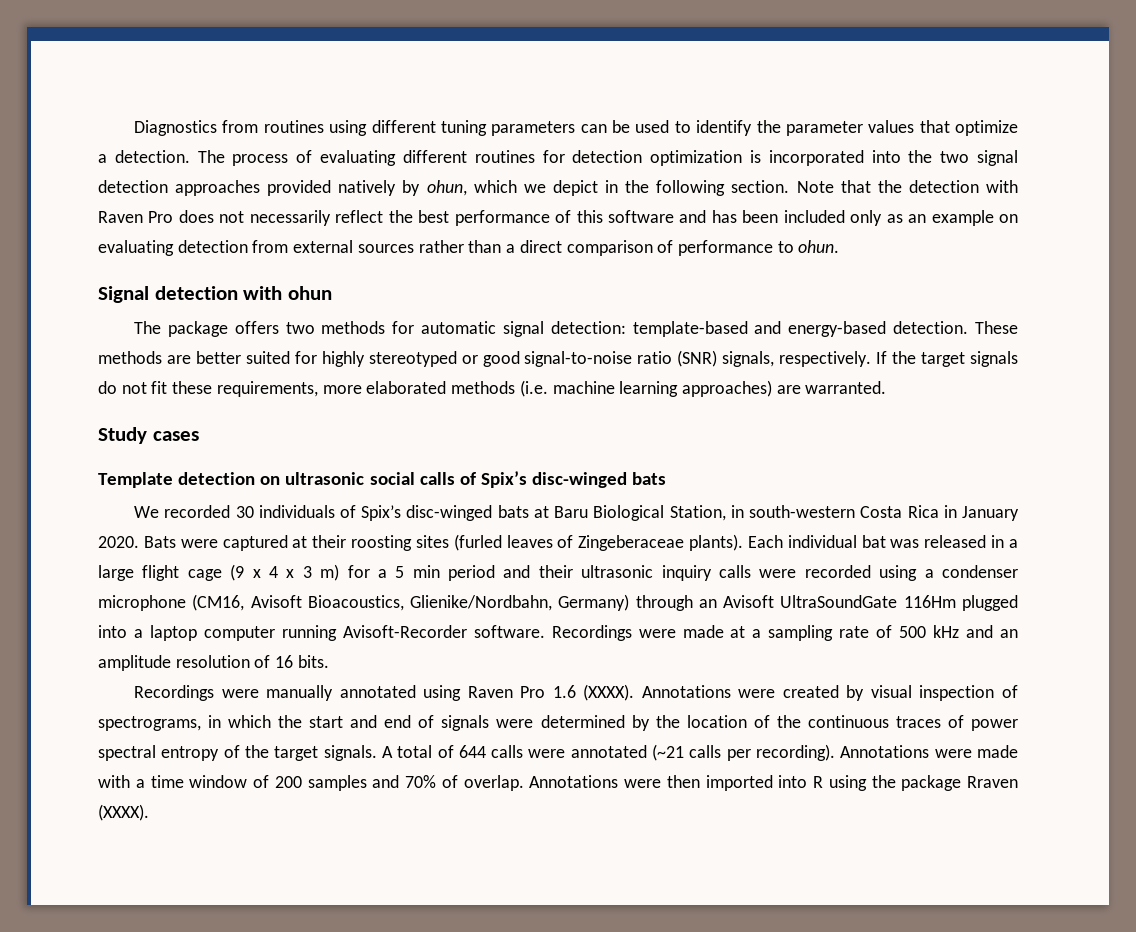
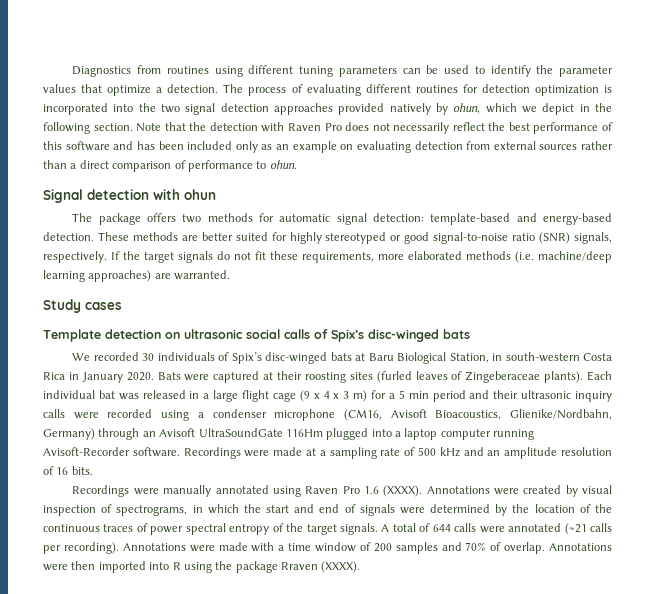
[552,381,615,394] machine -> [538,251,612,263] machine/deep

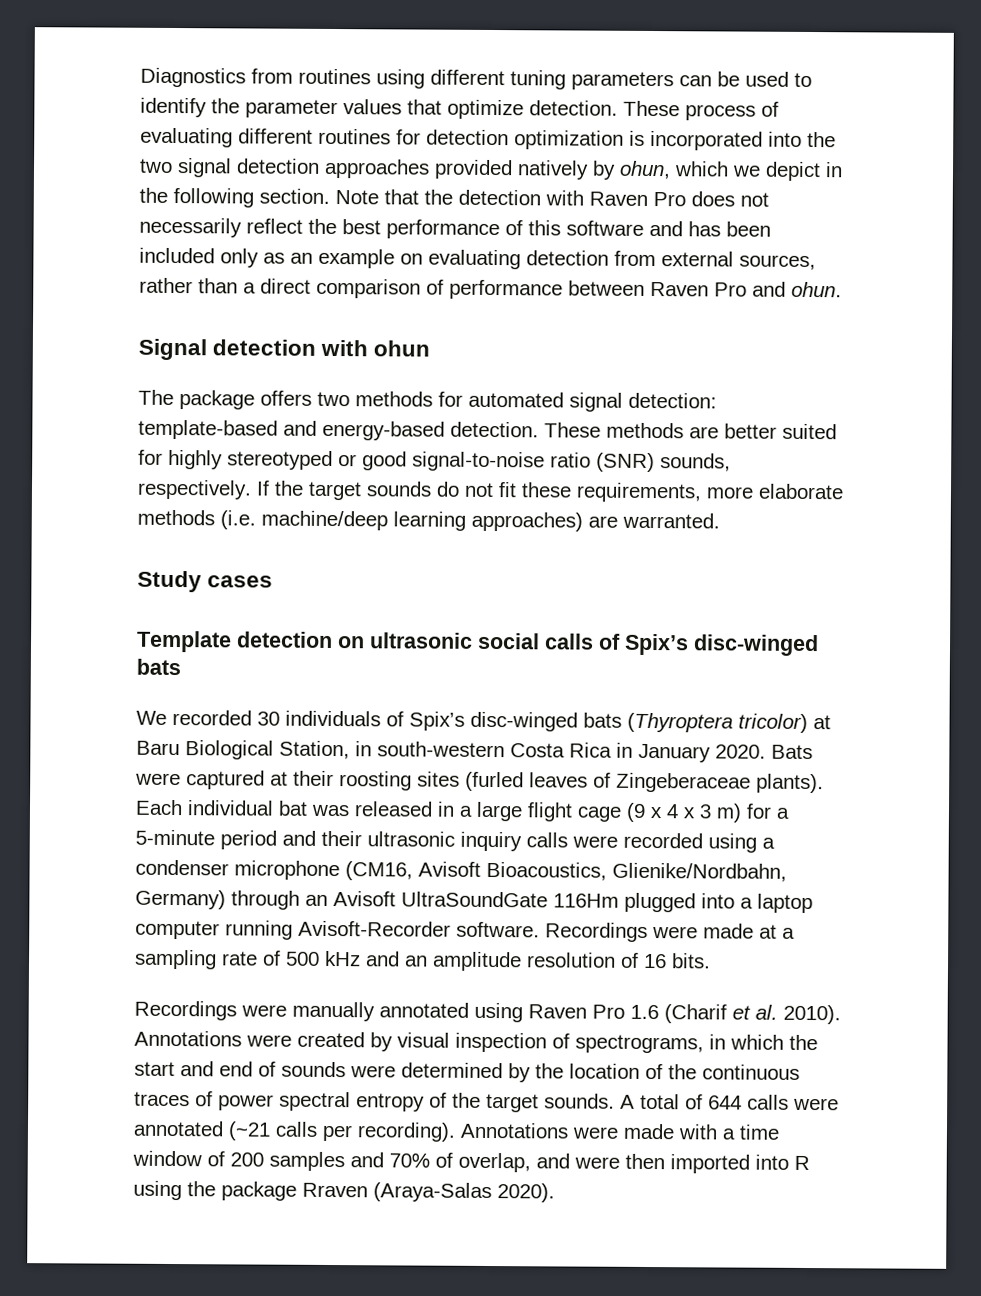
[156,84,244,93] a detection. The -> [529,100,680,117] detection. These
[539,144,578,150] sources -> [739,254,816,271] sources,
[256,161,267,169] to -> [568,280,786,297] between Raven Pro and
[279,214,331,222] automatic -> [468,391,564,408] automated
[574,232,613,244] signals, -> [660,453,731,472] sounds,
[178,251,213,263] signals -> [366,481,432,497] sounds
[408,251,462,260] elaborated -> [758,483,844,500] elaborate
(352, 356) none -> [627,712,808,733] (Thyroptera tricolor)
[398,390,429,399] 5 min -> [135,829,215,846] 5-minute
[383,485,423,497] (XXXX). -> [664,1004,841,1025] (Charif et al. 2010).
[359,504,395,516] signals -> [281,1061,346,1078] sounds
[340,523,379,535] signals. -> [544,1093,615,1109] sounds.
[504,542,612,554] overlap. Annotations -> [458,1152,570,1173] overlap, and
[321,561,361,573] (XXXX). -> [373,1182,555,1203] (Araya-Salas 2020).

